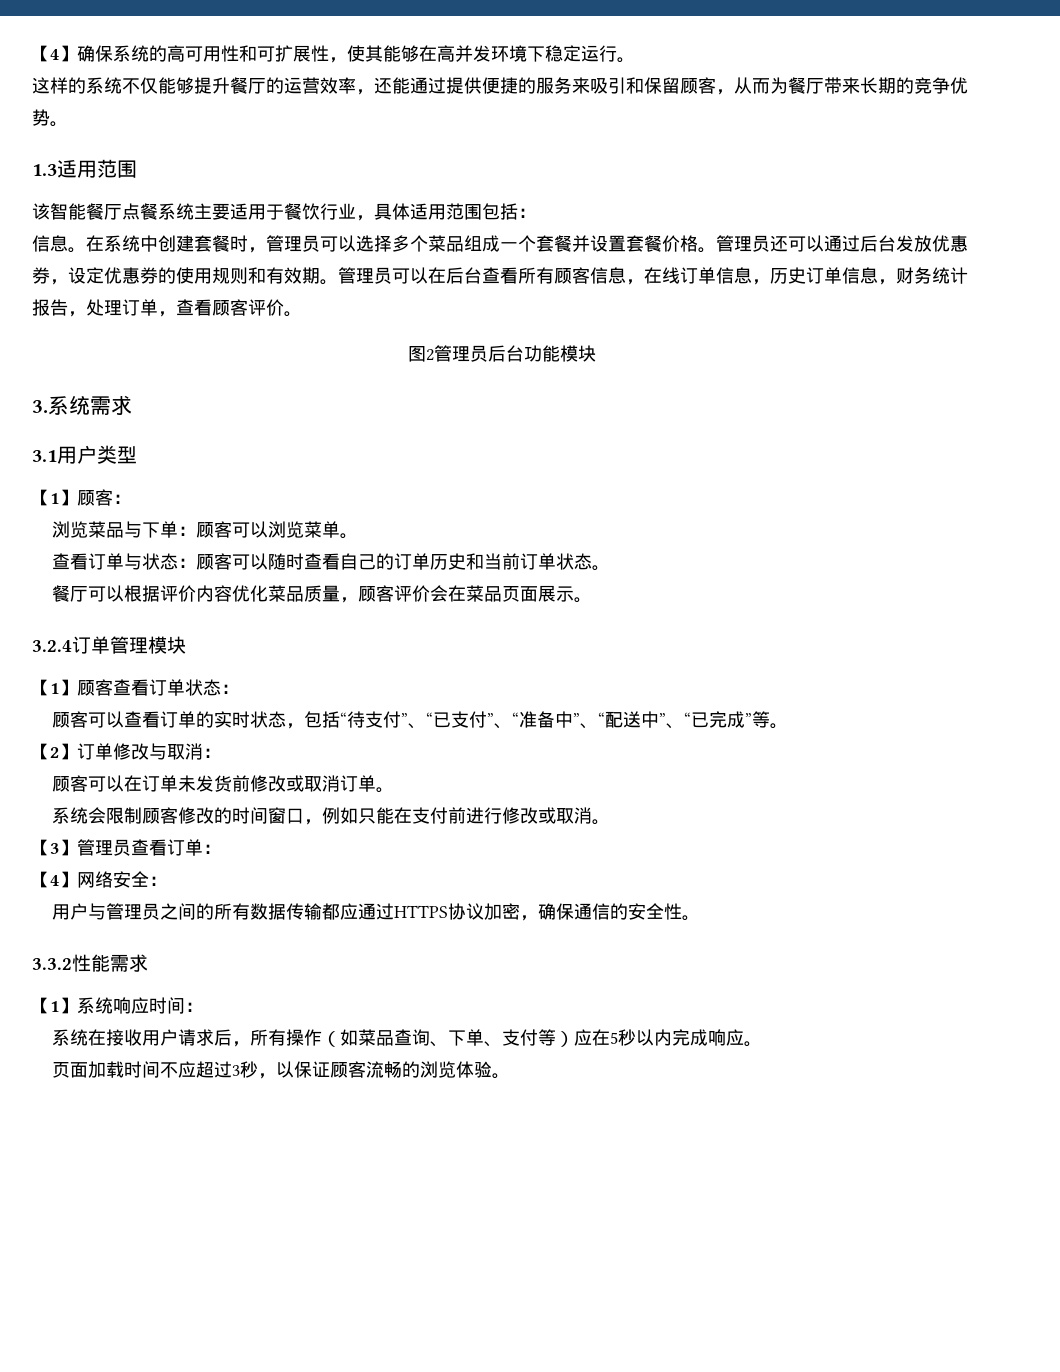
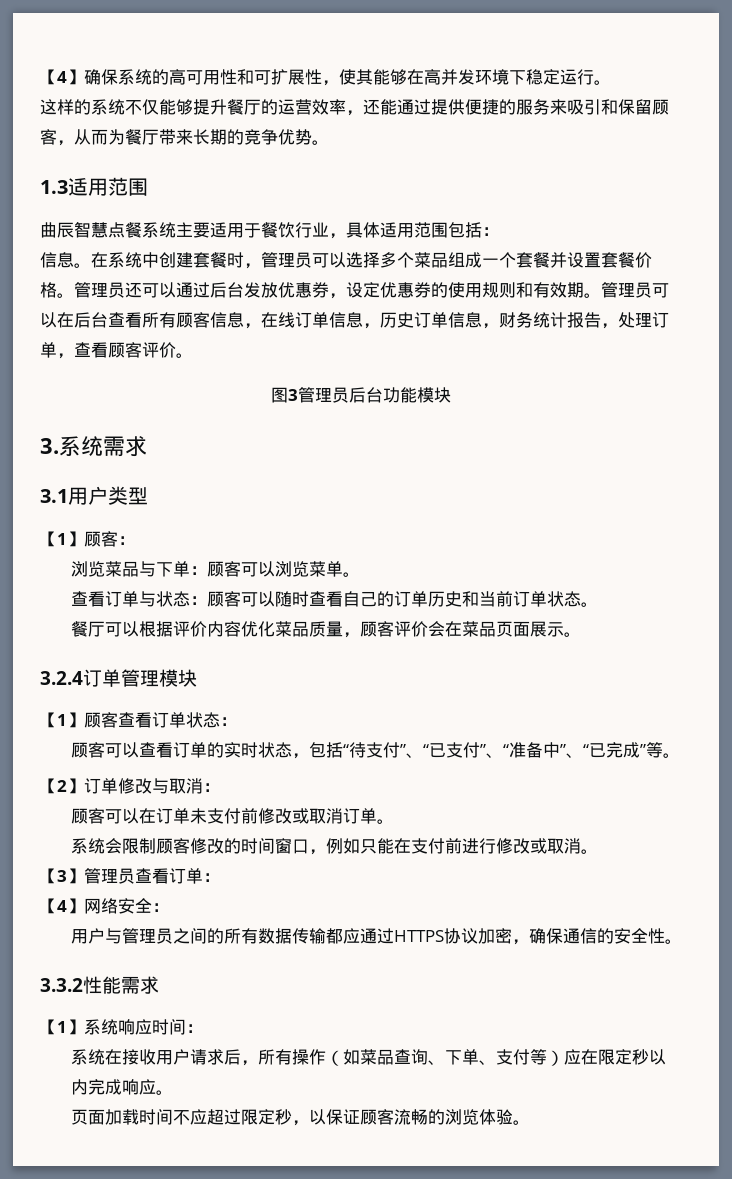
[32,203,122,220] 该智能餐厅 -> [40,221,108,238] 曲辰智慧
[426,349,434,361] 2 -> [288,389,298,401] 3
[605,711,692,729] 配送中”、“ -> (589, 750) none
[196,775,233,792] 发货 -> [206,808,241,824] 支付
[610,1032,619,1044] 5 -> [597,1049,632,1065] 限定
[232,1065,241,1076] 3 -> [240,1109,275,1125] 限定

